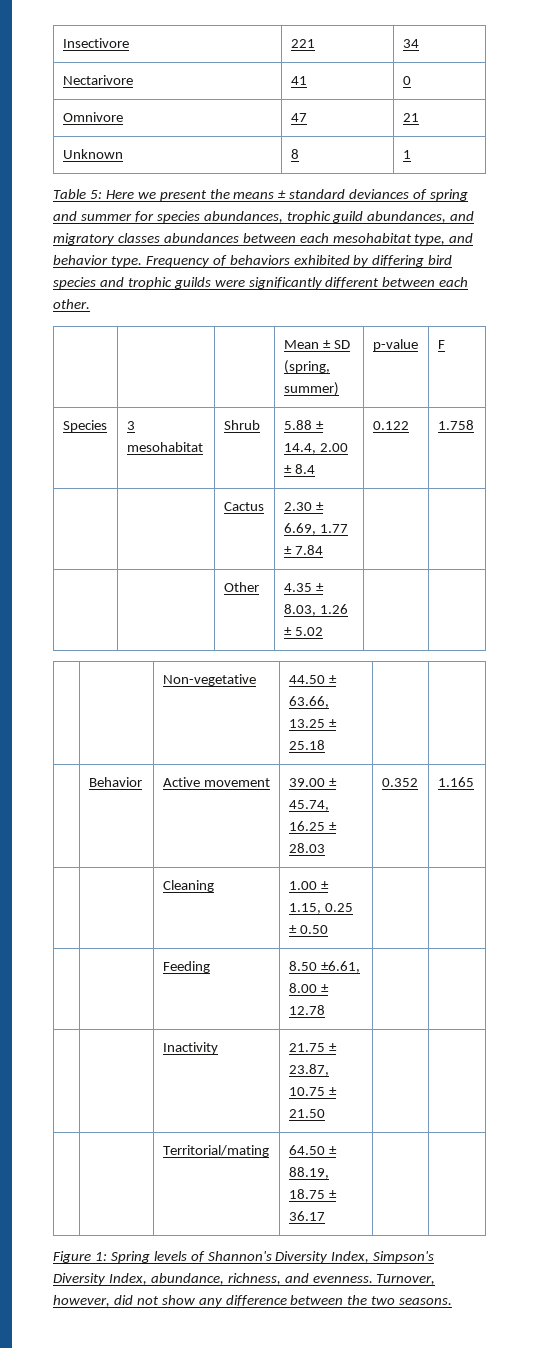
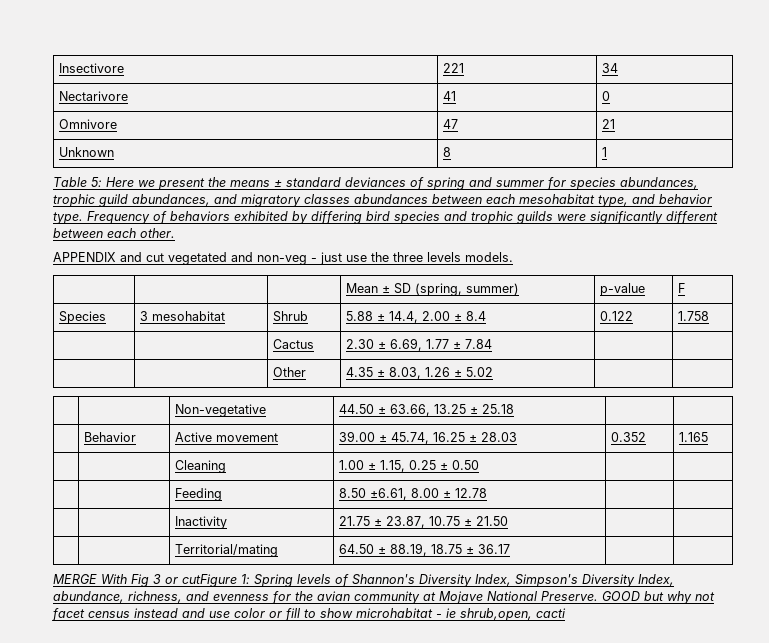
(90, 304) none -> [53,252,513,265] // APPENDIX and cut vegetated and non-veg - just use the three levels models.
[53,1251,91,1263] Figure -> [53,574,237,587] MERGE With Fig 3 or cutFigure
[312,1274,436,1285] [53,1295,453,1307] evenness. Turnover, however, did not show any difference between the two seasons. -> [213,591,715,604] [51,608,566,621] evenness for the avian community at Mojave National Preserve. GOOD but why not facet census instead and use color or fill to show microhabitat - ie shrub,open, cacti

